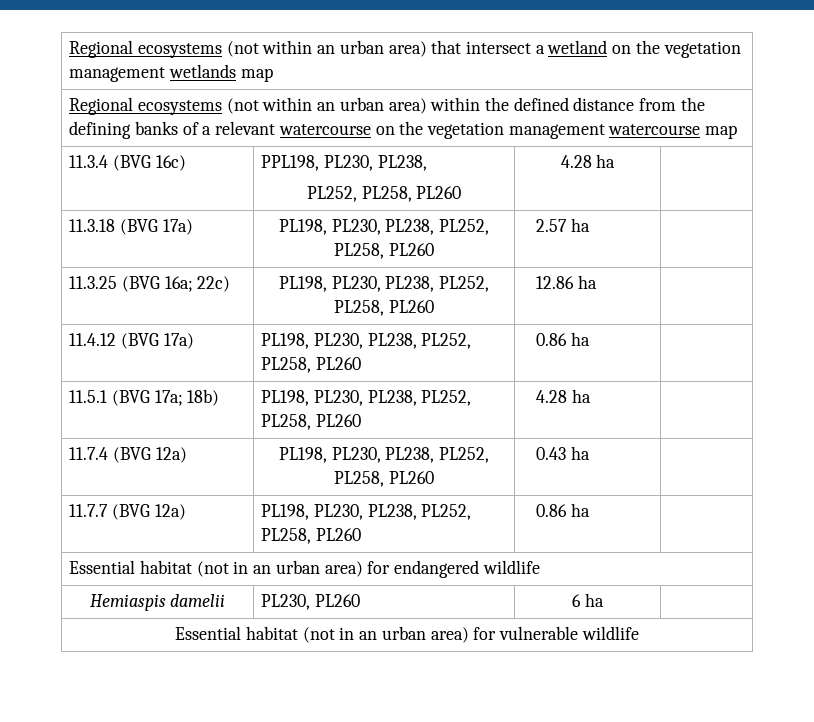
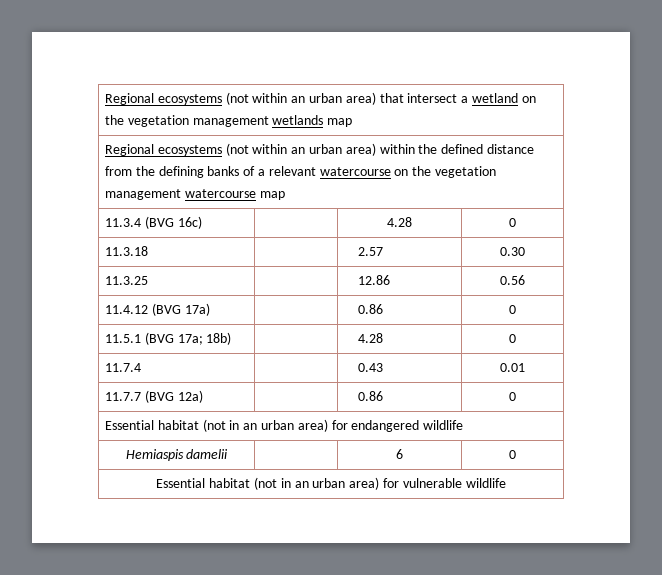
[261,155,427,171] [306,186,462,202] [560,154,616,168] PPL198, PL230, PL238, // PL252, PL258, PL260 | 4.28 ha | -> [387,217,412,227] [509,218,516,227] | 4.28 | 0
[119,219,193,235] [278,219,490,235] [334,243,434,259] (BVG 17a) | PL198, PL230, PL238, PL252, PL258, PL260 -> (149, 251) |
[570,218,590,232] ha | -> [500,247,525,256] | 0.30
[121,276,231,292] [278,276,490,292] [334,300,434,316] (BVG 16a; 22c) | PL198, PL230, PL238, PL252, PL258, PL260 -> (149, 280) |
[577,275,597,289] ha | -> [500,275,525,285] | 0.56
[261,333,472,349] [261,357,361,373] [536,332,590,346] PL198, PL230, PL238, PL252, PL258, PL260 | 0.86 ha | -> [358,304,384,314] [509,305,516,314] | 0.86 | 0
[261,390,472,406] [261,414,361,430] [536,389,591,403] PL198, PL230, PL238, PL252, PL258, PL260 | 4.28 ha | -> [358,333,384,343] [509,334,516,343] | 4.28 | 0
[112,447,187,463] [278,447,490,463] [334,471,434,487] (BVG 12a) | PL198, PL230, PL238, PL252, PL258, PL260 -> (142, 367) |
[570,446,590,460] ha | -> [500,363,525,372] | 0.01
[261,504,472,520] [261,528,361,544] [536,503,590,517] PL198, PL230, PL238, PL252, PL258, PL260 | 0.86 ha | -> [358,391,384,401] [509,392,516,401] | 0.86 | 0
[261,594,360,610] PL230, PL260 -> (229, 454) none
[584,593,604,607] ha | -> [509,450,516,459] | 0

